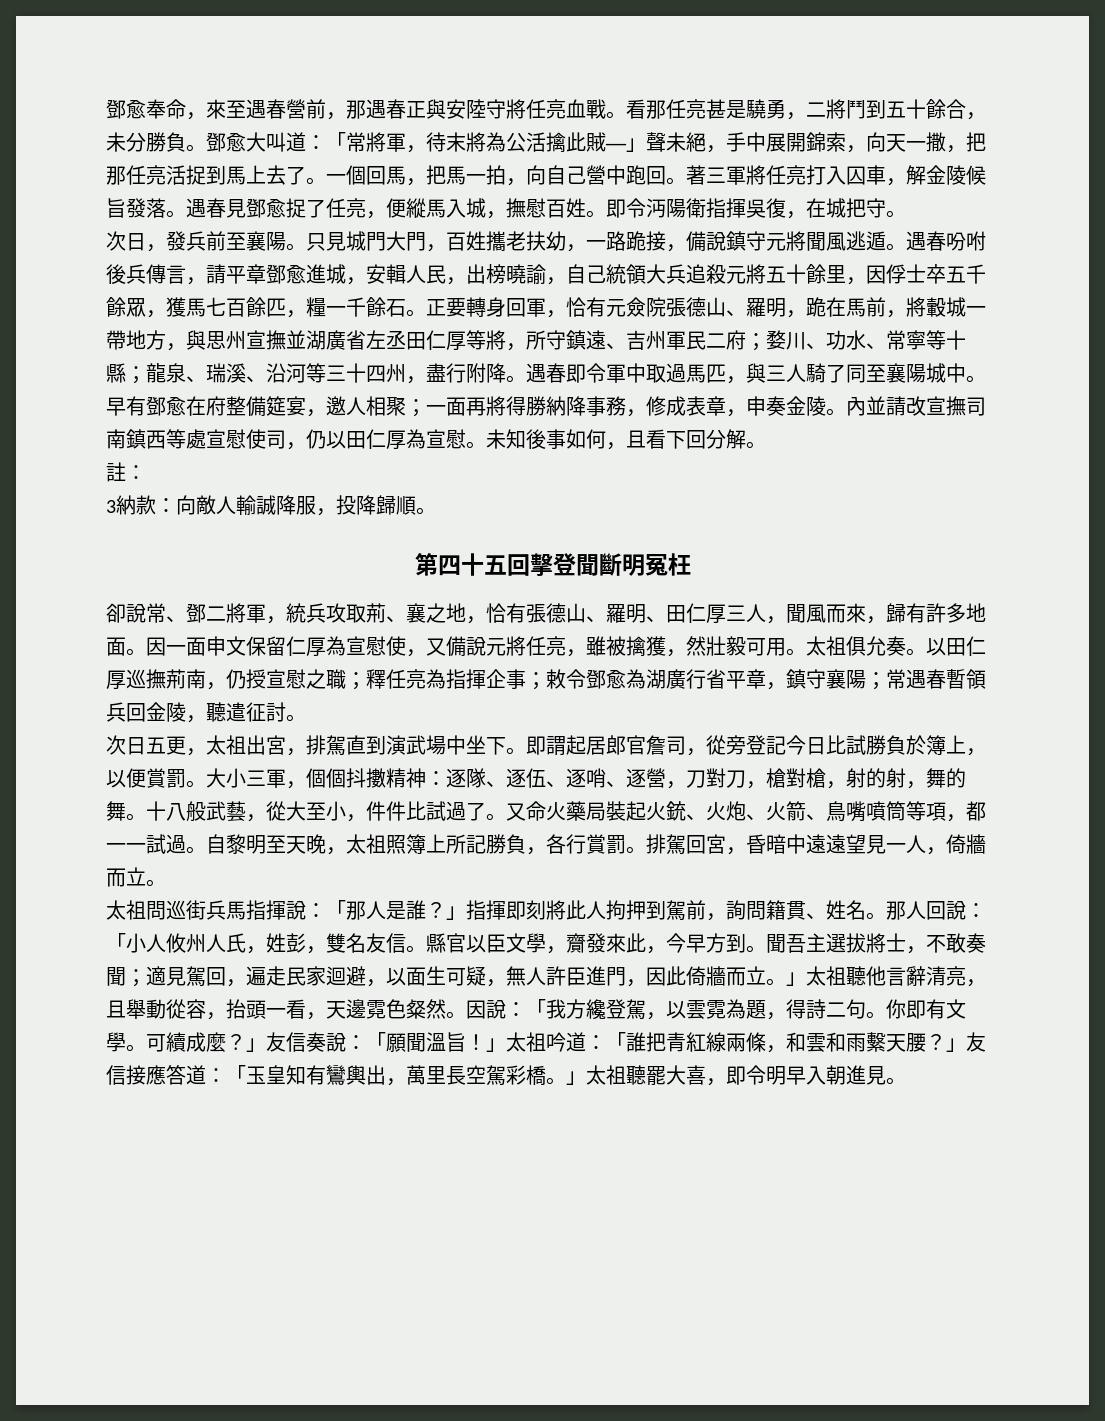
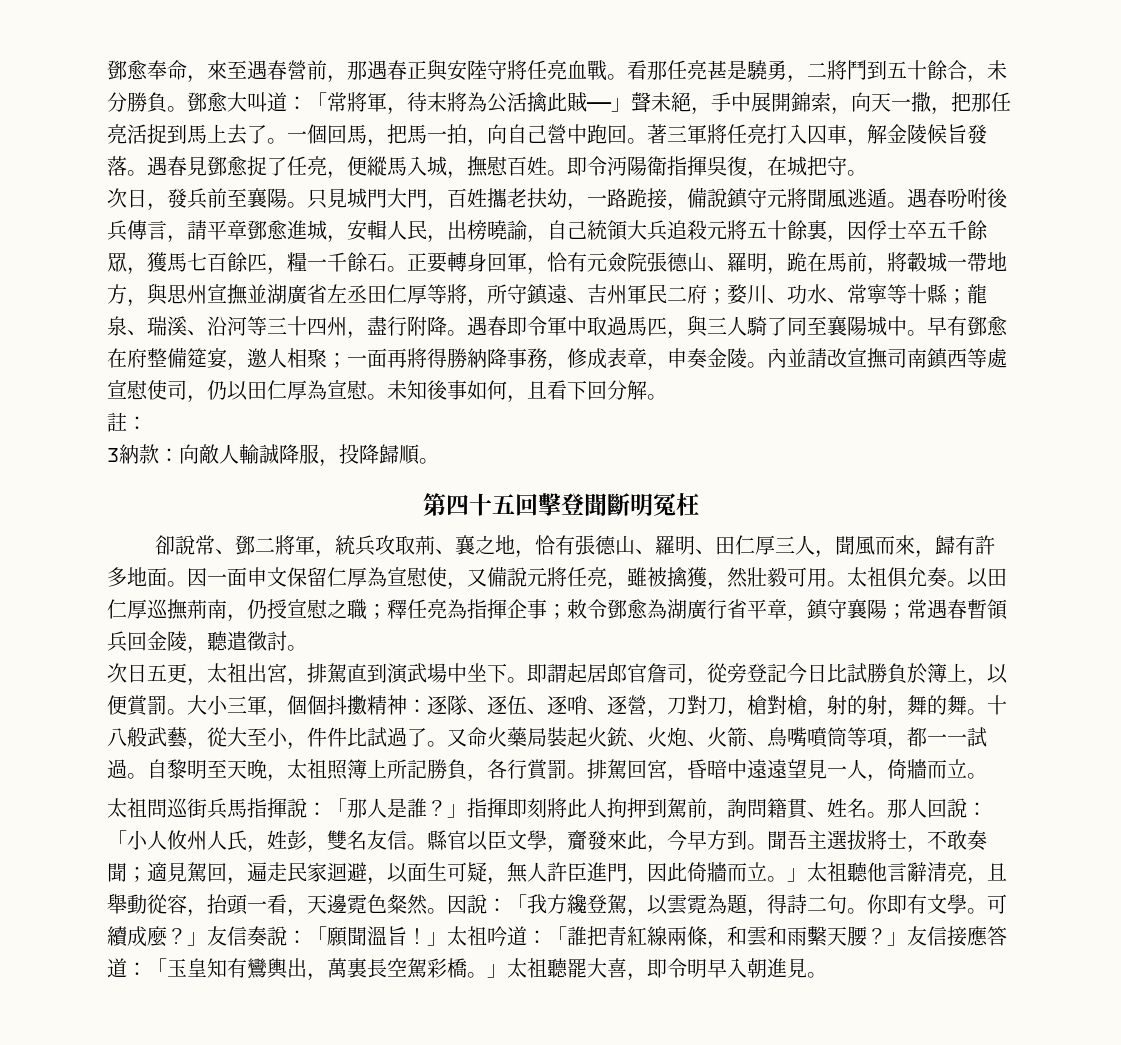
[826,265,846,283] 里 -> [807,220,827,240] 裏
[246,702,266,722] 征 -> [247,631,267,651] 徵
[426,1066,446,1084] 里 -> [347,958,367,978] 裏

